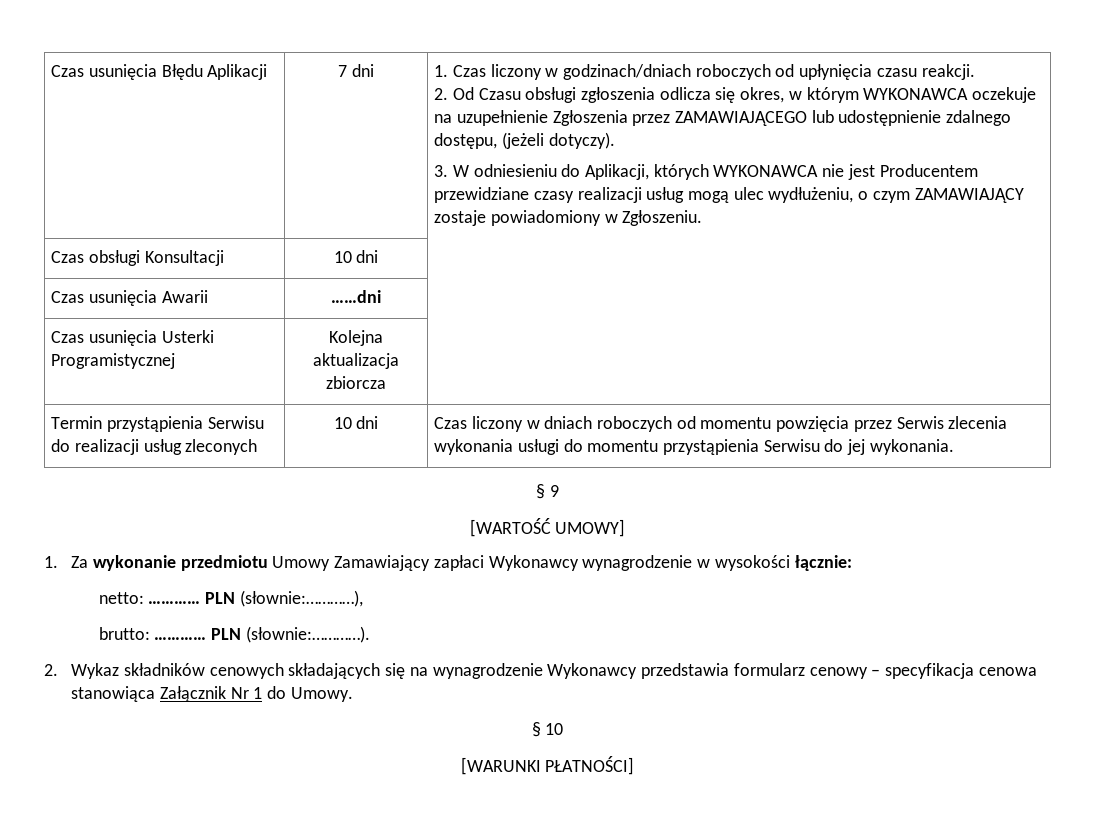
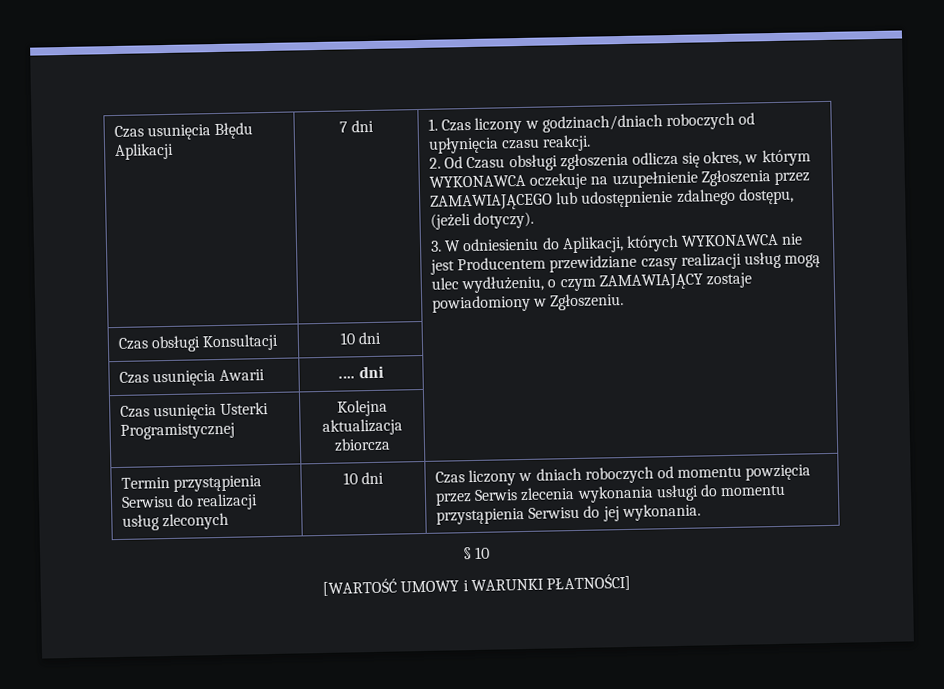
[331,290,381,303] ……dni -> [338,365,384,379] .… dni
[549,485,559,497] 9 -> [474,546,491,559] 10
[555,519,626,537] [44,555,852,571] [98,590,363,607] [98,626,370,643] [44,663,1037,679] [71,686,353,702] [531,722,564,737] [460,757,541,775] UMOWY] // 1. Za wykonanie przedmiotu Umowy Zamawiający zapłaci Wykonawcy wynagrodzenie w wysokości łącznie: // netto: ………… PLN (słownie:…………), // brutto: ………… PLN (słownie:…………). // 2. Wykaz składników cenowych składających się na wynagrodzenie Wykonawcy przedstawia formularz cenowy – specyfikacja cenowa stanowiąca Załącznik Nr 1 do Umowy. // § 10 // [WARUNKI -> [400,578,544,593] UMOWY i WARUNKI

